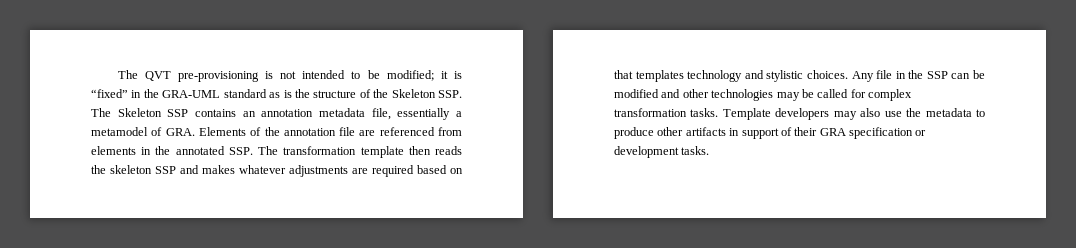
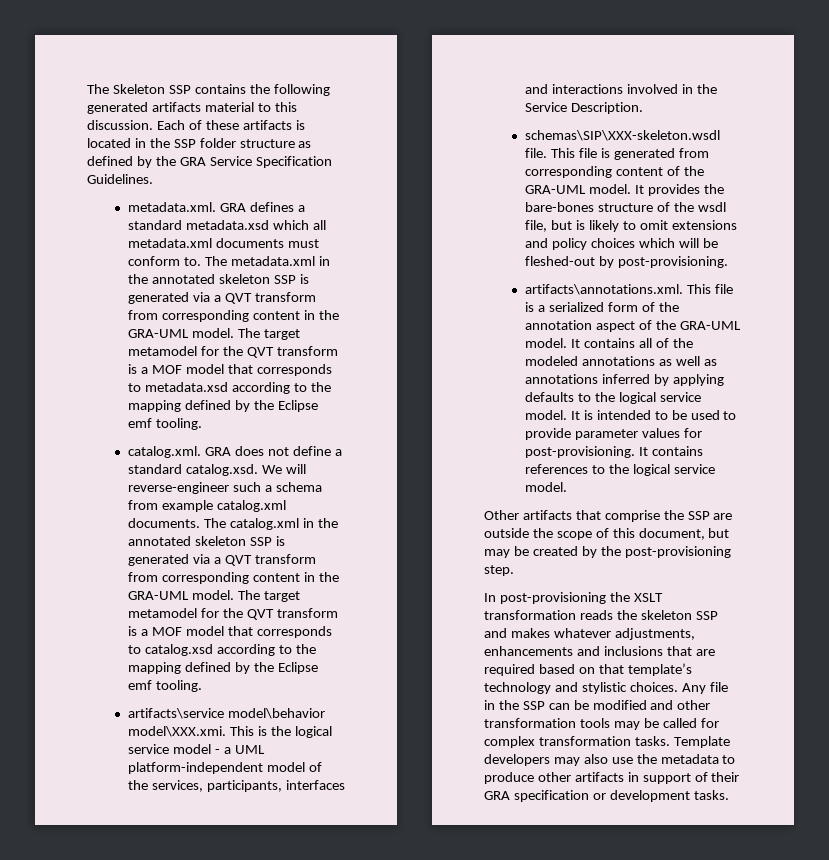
[117,70,462,82] [91,89,462,98] [91,108,463,120] [91,127,463,136] [91,146,431,158] The QVT pre-provisioning is not intended to be modified; it is “fixed” in the GRA-UML standard as is the structure of the Skeleton SSP. The Skeleton SSP contains an annotation metadata file, essentially a metamodel of GRA. Elements of the annotation file are referenced from elements in the annotated SSP. The transformation template then -> [87,84,330,96] [87,102,297,114] [87,120,305,130] [87,138,312,148] [87,156,332,168] [87,174,153,184] [128,202,305,212] [128,220,326,230] [128,238,319,248] [128,256,330,266] [128,274,309,284] [128,292,316,304] [128,310,339,322] [128,328,300,340] [128,346,338,358] [128,364,332,376] [128,382,331,394] [128,400,318,412] [128,418,202,430] [128,446,342,458] [128,464,306,476] [128,482,322,494] [128,500,286,512] [128,518,338,530] [128,536,285,546] [128,554,316,566] [128,572,339,584] [128,590,300,602] [128,608,338,620] [128,626,332,638] [128,644,316,656] [128,662,318,674] [128,680,202,692] [128,708,325,719] [128,726,332,738] [128,744,265,754] [128,762,322,774] [128,780,345,792] [525,84,717,94] [525,102,643,114] [525,130,721,141] [525,148,709,160] [525,166,704,178] [525,184,724,196] [525,202,726,212] [525,220,737,232] [525,238,718,250] [525,256,728,268] [525,284,733,295] [525,302,679,312] [525,320,741,332] [525,338,693,348] [525,356,717,366] [525,374,724,386] [525,392,701,404] [525,410,737,420] [525,428,702,440] [525,446,703,458] [525,464,715,476] [525,482,568,492] [484,510,733,522] [484,528,730,540] [484,546,731,558] [484,565,514,576] [484,592,663,604] [484,610,576,620] The Skeleton SSP contains the following generated artifacts material to this discussion. Each of these artifacts is located in the SSP folder structure as defined by the GRA Service Specification Guidelines. // metadata.xml. GRA defines a standard metadata.xsd which all metadata.xml documents must conform to. The metadata.xml in the annotated skeleton SSP is generated via a QVT transform from corresponding content in the GRA-UML model. The target metamodel for the QVT transform is a MOF model that corresponds to metadata.xsd according to the mapping defined by the Eclipse emf tooling. // catalog.xml. GRA does not define a standard catalog.xsd. We will reverse-engineer such a schema from example catalog.xml documents. The catalog.xml in the annotated skeleton SSP is generated via a QVT transform from corresponding content in the GRA-UML model. The target metamodel for the QVT transform is a MOF model that corresponds to catalog.xsd according to the mapping defined by the Eclipse emf tooling. // artifacts\service model\behavior model\XXX.xmi. This is the logical service model - a UML platform-independent model of the services, participants, interfaces and interactions involved in the Service Description. // schemas\SIP\XXX-skeleton.wsdl file. This file is generated from corresponding content of the GRA-UML model. It provides the bare-bones structure of the wsdl file, but is likely to omit extensions and policy choices which will be fleshed-out by post-provisioning. // artifacts\annotations.xml. This file is a serialized form of the annotation aspect of the GRA-UML model. It contains all of the modeled annotations as well as annotations inferred by applying defaults to the logical service model. It is intended to be used to provide parameter values for post-provisioning. It contains references to the logical service model. // Other artifacts that comprise the SSP are outside the scope of this document, but may be created by the post-provisioning step. // In post-provisioning the XSLT transformation
[289,165,348,177] adjustments -> [614,628,695,640] [484,646,692,656] adjustments, enhancements and inclusions that
[635,70,684,82] templates -> [627,663,692,676] template’s
[711,89,774,101] technologies -> [484,718,610,728] transformation tools

